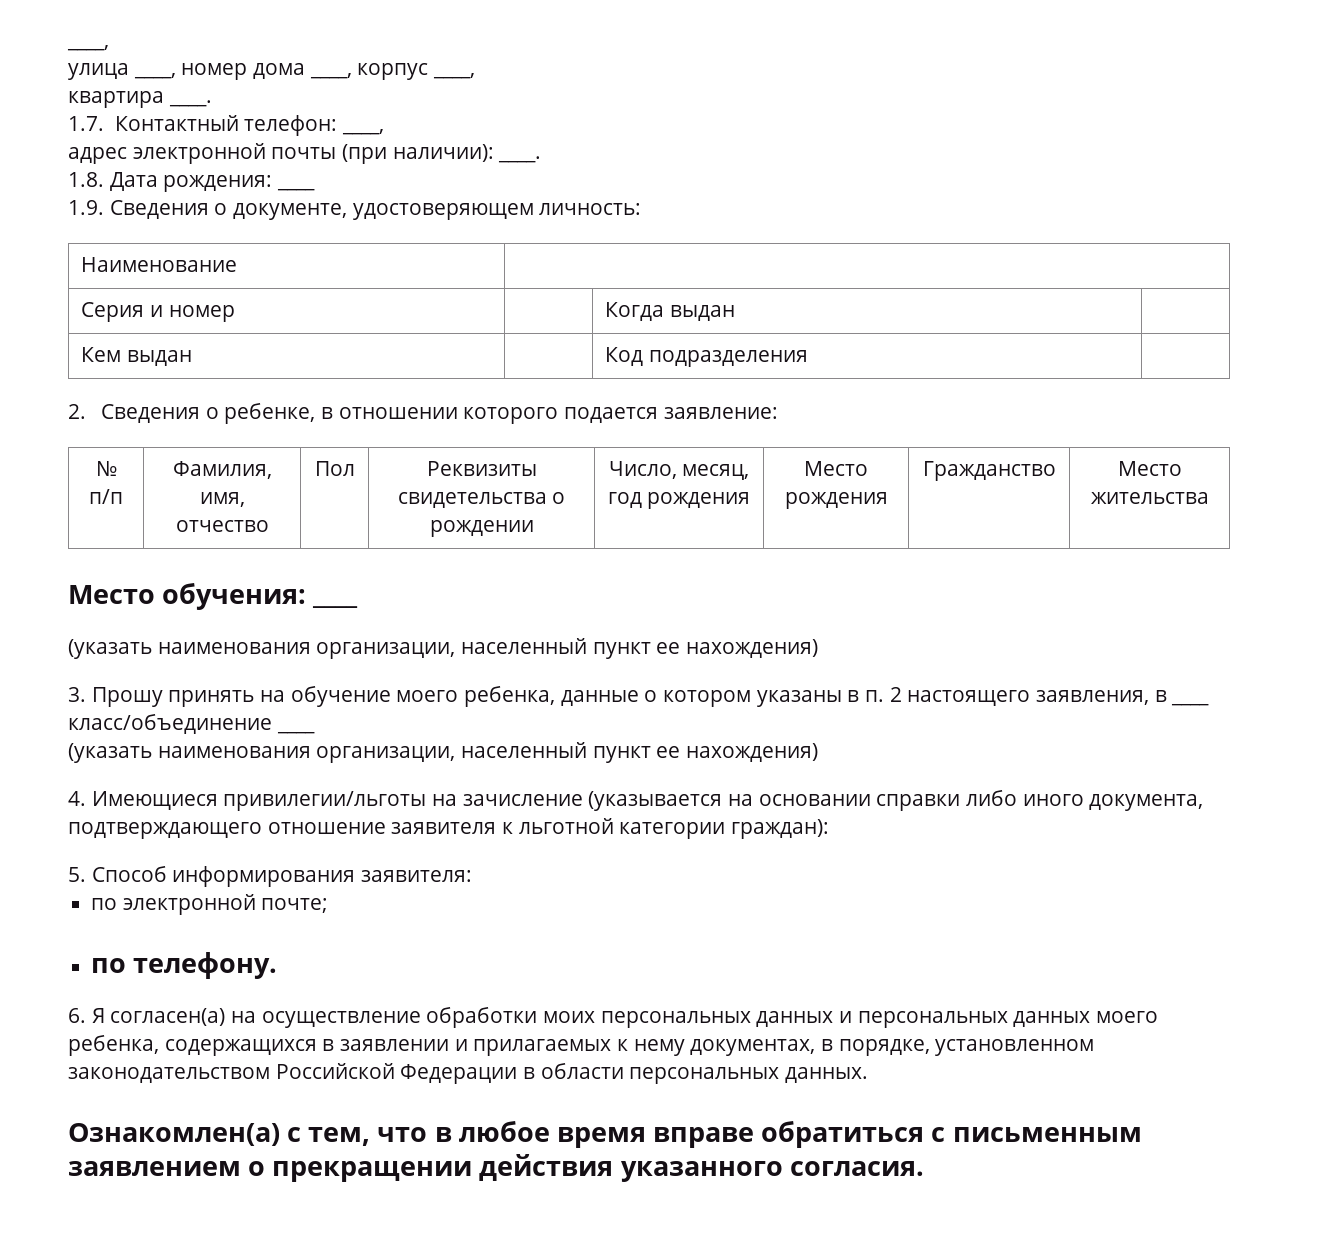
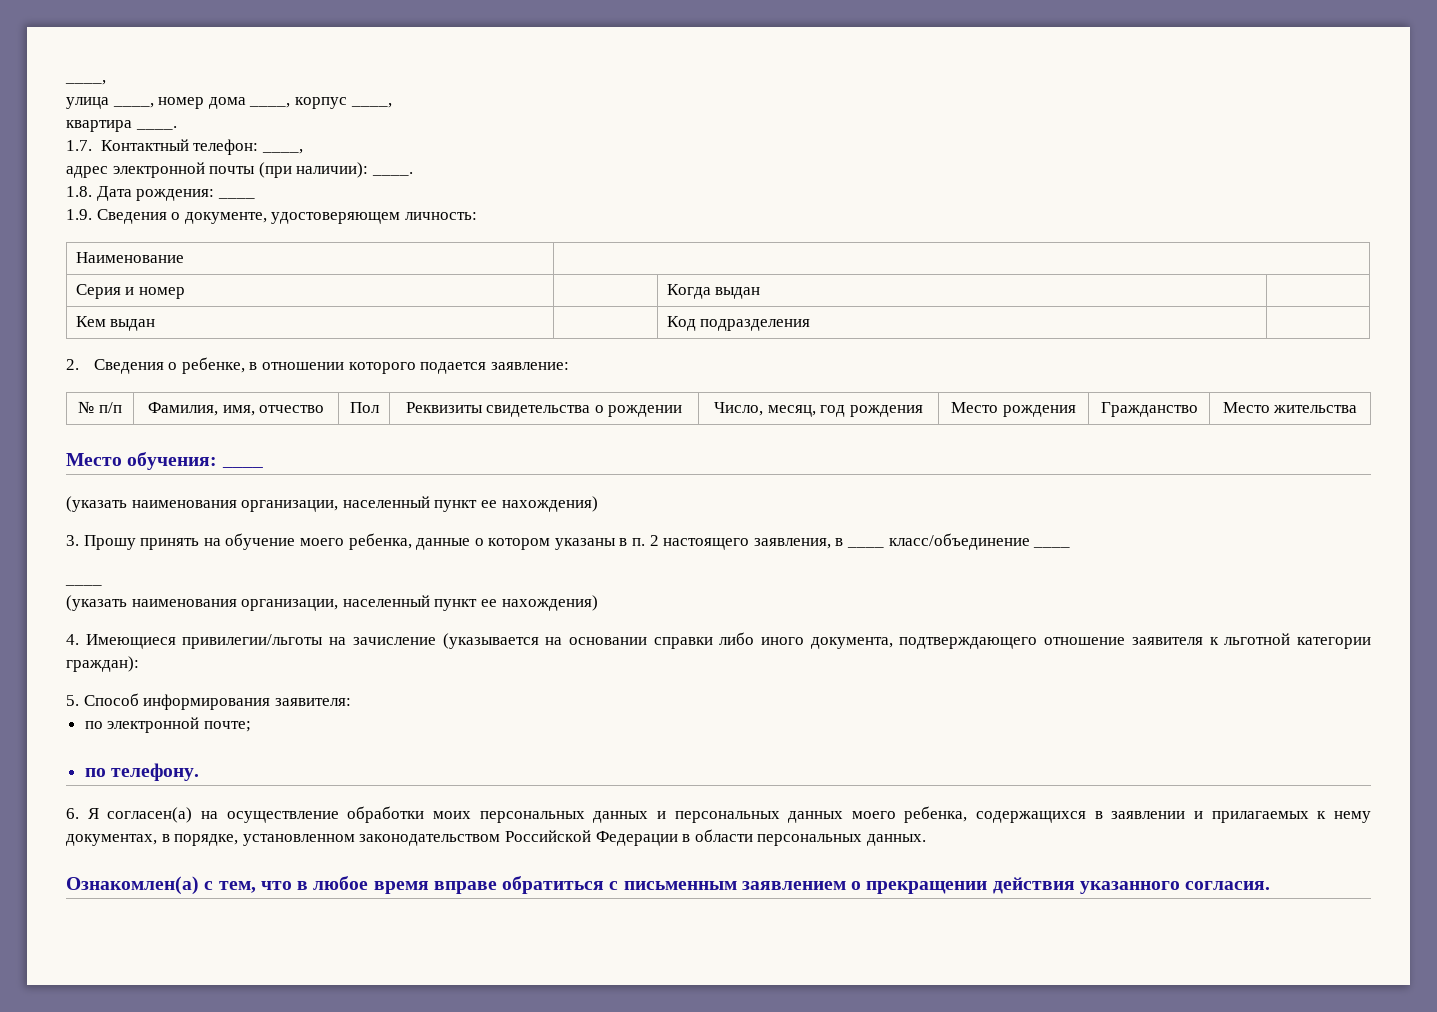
(315, 732) none -> [65,584,102,586] // ____

